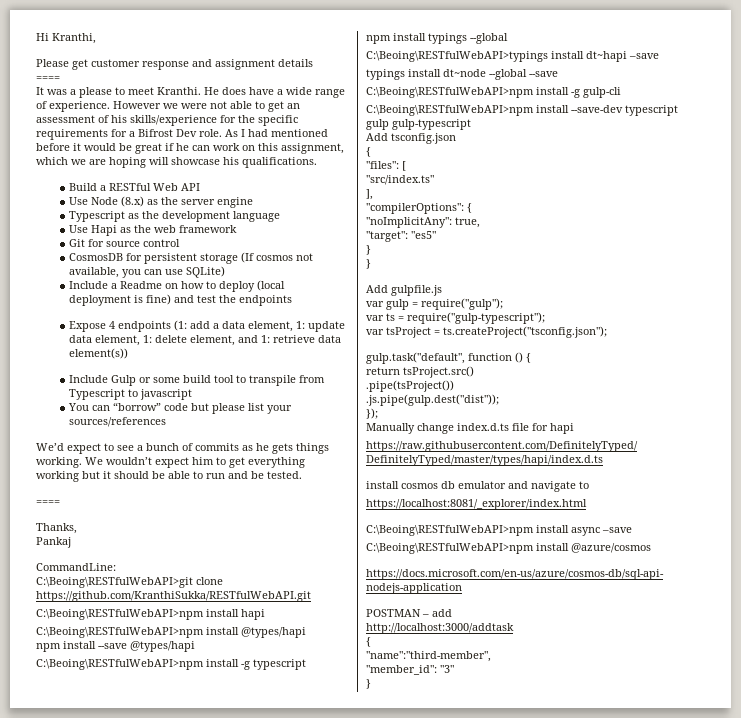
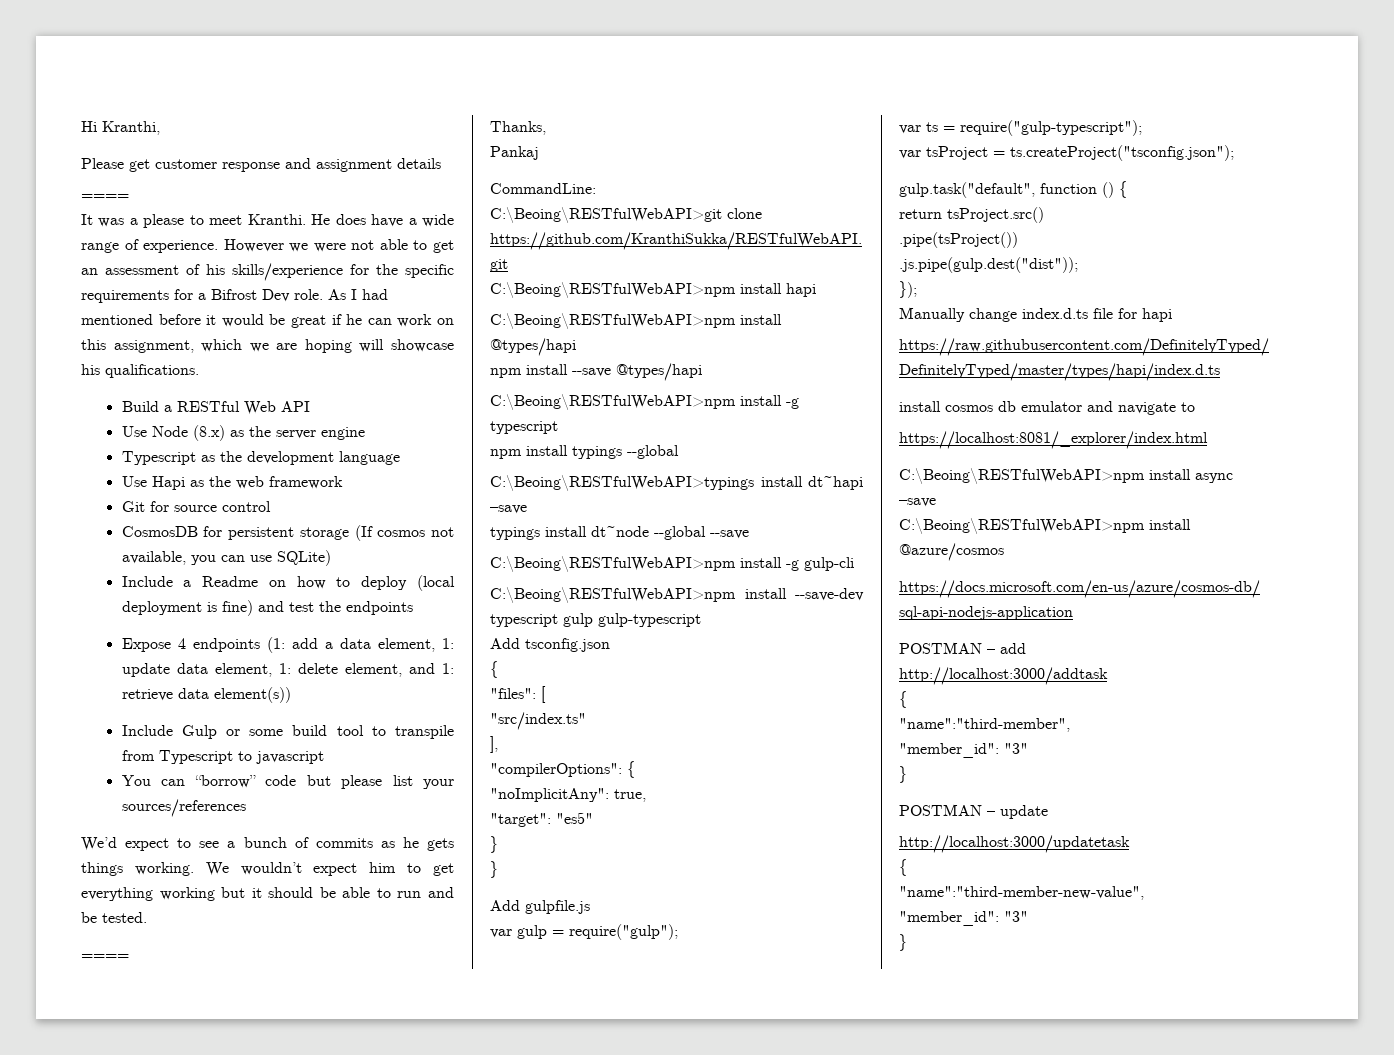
(371, 684) none -> [899,804,1048,819] [899,835,1130,853] [899,859,907,876] [899,886,1144,900] [899,911,1028,926] [899,934,907,951] // POSTMAN – update // http://localhost:3000/updatetask // { // "name":"third-member-new-value", // "member_id": "3" // }

